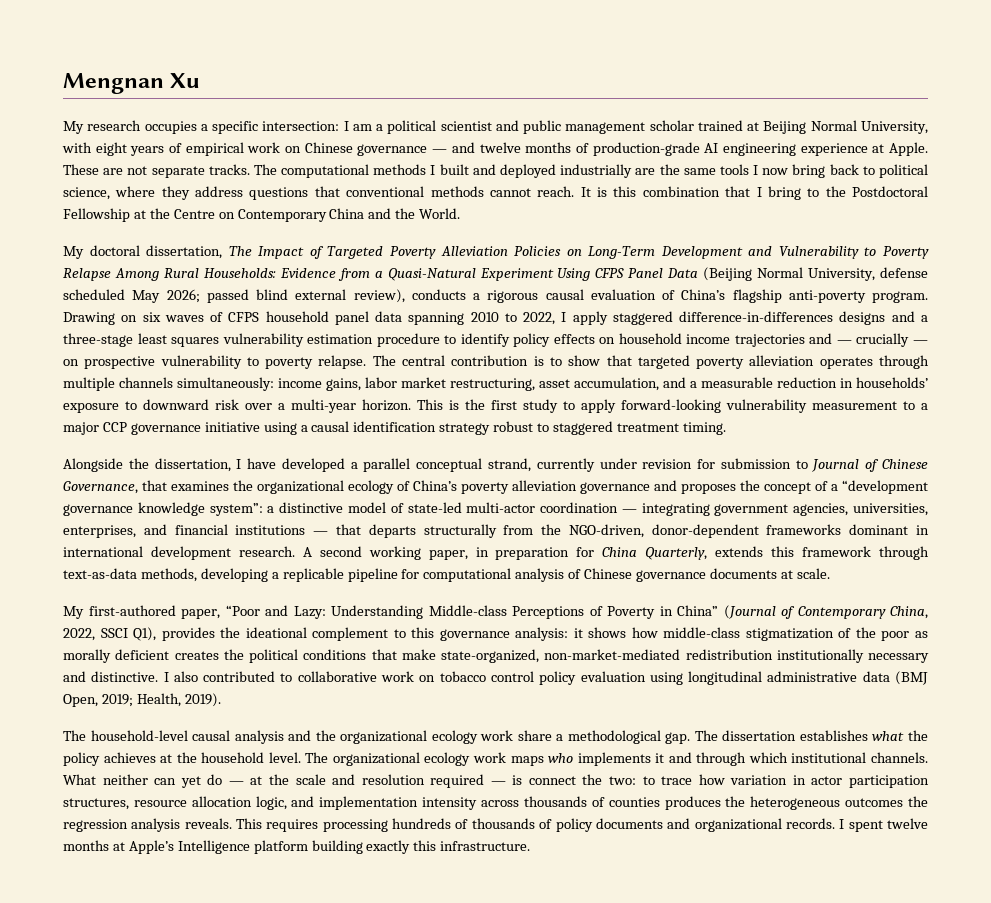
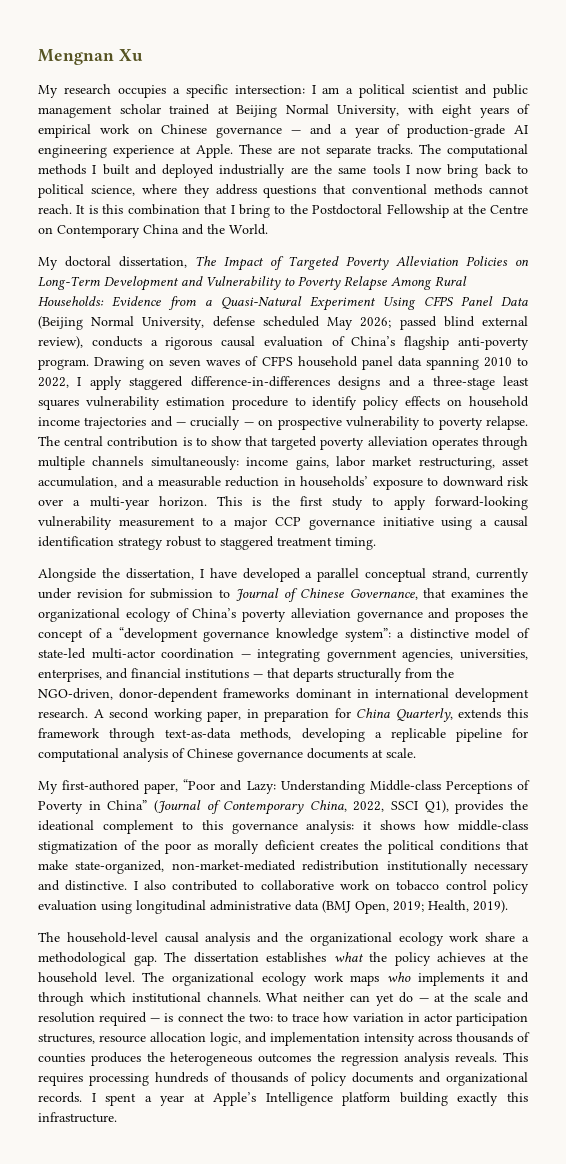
[479,142,572,153] twelve months -> [339,127,379,138] a year
[142,312,161,322] six -> [169,359,202,366] seven
[887,818,929,829] [63,840,109,851] twelve months -> [144,1095,185,1106] a year

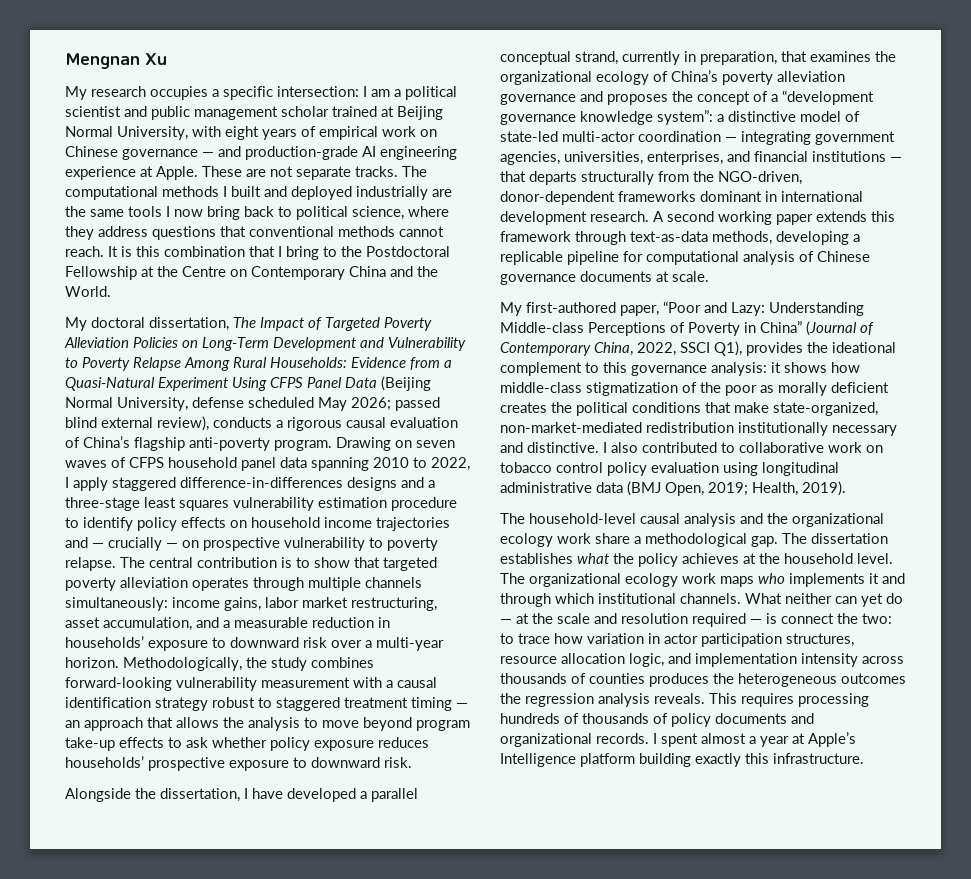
[339,124,401,138] a year of -> (241, 151) none
[217,496,528,510] [38,516,473,530] This is the first study to apply forward-looking vulnerability measurement to a major CCP governance initiative using -> [123,657,374,671] [65,677,382,691] Methodologically, the study combines forward-looking vulnerability measurement with
[335,537,376,550] timing. -> [411,697,468,711] [65,717,470,731] [65,737,429,751] [65,756,412,771] timing — an approach that allows the analysis to move beyond program take-up effects to ask whether policy exposure reduces households’ prospective exposure to downward risk.
[38,588,418,602] under revision for submission to Journal of Chinese Governance, -> [684,51,777,65] in preparation,
[207,708,453,722] paper, in preparation for China Quarterly, -> [776,214,813,225] paper
(137, 1099) none -> [701,733,746,744] almost

